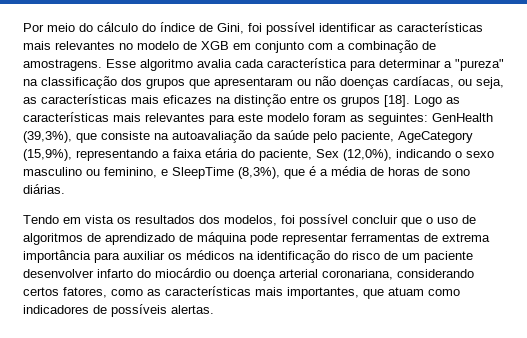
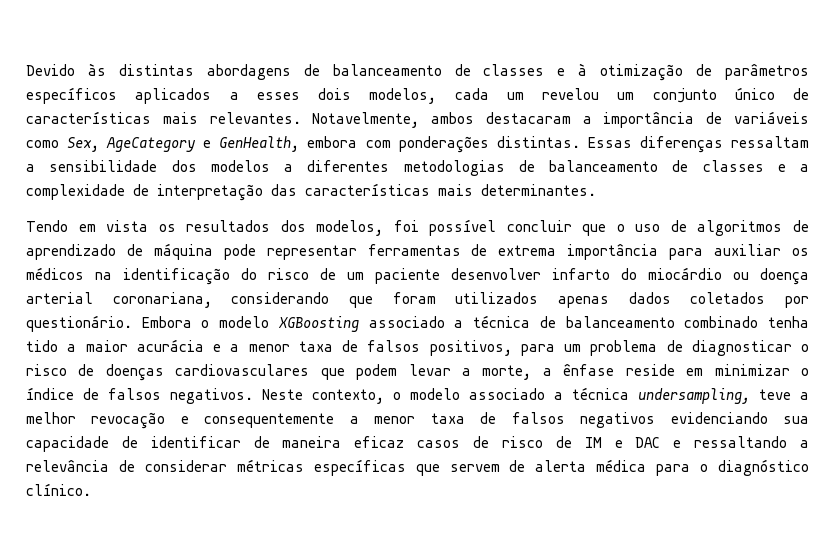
[23,22,483,35] [23,40,436,53] [23,58,504,71] [23,76,504,89] [23,94,460,107] [23,112,493,125] [23,130,473,143] [23,148,494,161] [23,166,470,179] [23,184,65,194] Por meio do cálculo do índice de Gini, foi possível identificar as características mais relevantes no modelo de XGB em conjunto com a combinação de amostragens. Esse algoritmo avalia cada característica para determinar a "pureza" na classificação dos grupos que apresentaram ou não doenças cardíacas, ou seja, as características mais eficazes na distinção entre os grupos [18]. Logo as características mais relevantes para este modelo foram as seguintes: GenHealth (39,3%), que consiste na autoavaliação da saúde pelo paciente, AgeCategory (15,9%), representando a faixa etária do paciente, Sex (12,0%), indicando o sexo masculino ou feminino, e SleepTime (8,3%), que é a média de horas de sono diárias. -> [26,63,809,81] [26,87,809,104] [26,111,810,128] [26,136,809,153] [26,160,809,176] [26,183,596,201] Devido às distintas abordagens de balanceamento de classes e à otimização de parâmetros específicos aplicados a esses dois modelos, cada um revelou um conjunto único de características mais relevantes. Notavelmente, ambos destacaram a importância de variáveis como Sex, AgeCategory e GenHealth, embora com ponderações distintas. Essas diferenças ressaltam a sensibilidade dos modelos a diferentes metodologias de balanceamento de classes e a complexidade de interpretação das características mais determinantes.
[23,286,460,299] [23,304,214,317] certos fatores, como as características mais importantes, que atuam como indicadores de possíveis alertas. -> [349,292,809,308] [26,315,810,332] [26,339,809,356] [26,364,810,381] [26,387,809,404] [26,412,809,429] [26,436,810,452] [26,459,809,476] [26,483,91,496] que foram utilizados apenas dados coletados por questionário. Embora o modelo XGBoosting associado a técnica de balanceamento combinado tenha tido a maior acurácia e a menor taxa de falsos positivos, para um problema de diagnosticar o risco de doenças cardiovasculares que podem levar a morte, a ênfase reside em minimizar o índice de falsos negativos. Neste contexto, o modelo associado a técnica undersampling, teve a melhor revocação e consequentemente a menor taxa de falsos negativos evidenciando sua capacidade de identificar de maneira eficaz casos de risco de IM e DAC e ressaltando a relevância de considerar métricas específicas que servem de alerta médica para o diagnóstico clínico.

